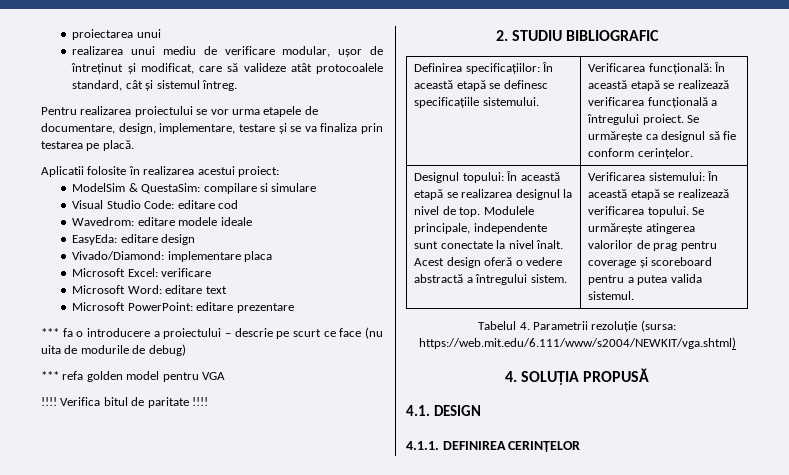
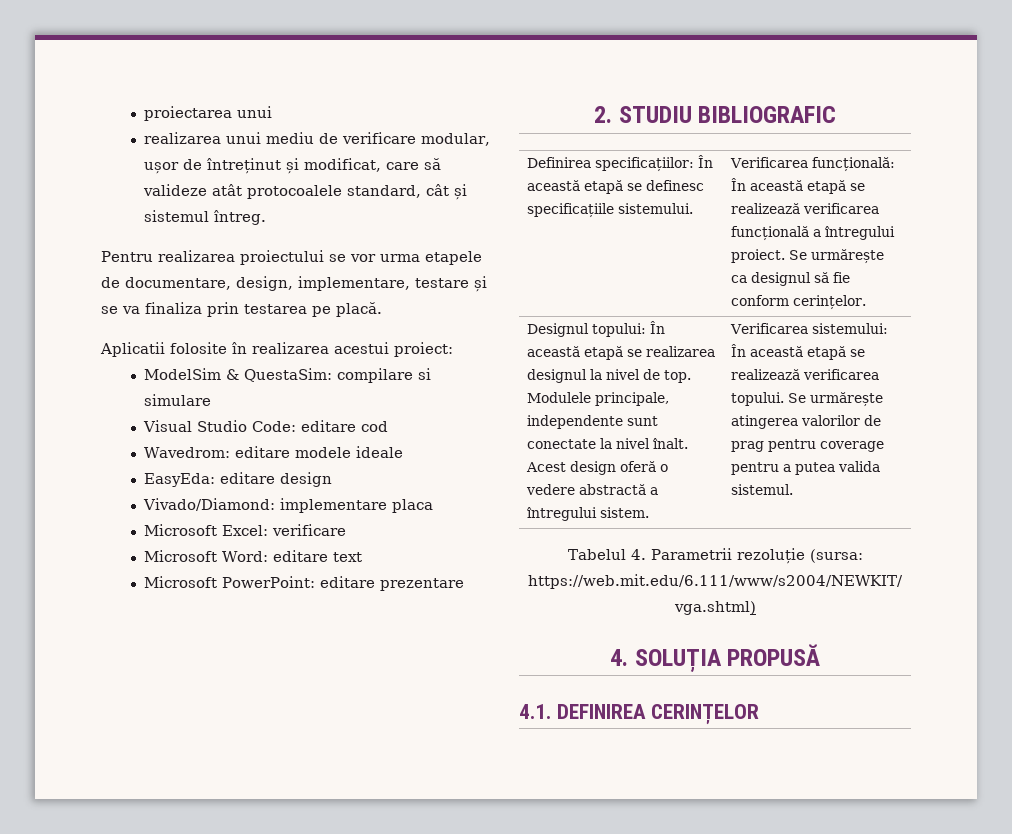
[41,327,384,339] [41,344,186,356] [41,371,225,382] [41,397,208,408] // *** fa o introducere a proiectului – descrie pe scurt ce face (nu uita de modurile de debug) // *** refa golden model pentru VGA // !!!! Verifica bitul de paritate !!!! -> (465, 584) none
[639,257,713,268] și scoreboard -> (885, 446) none
[433,405,481,416] [406,441,439,450] DESIGN // 4.1.1. -> (551, 711) none

